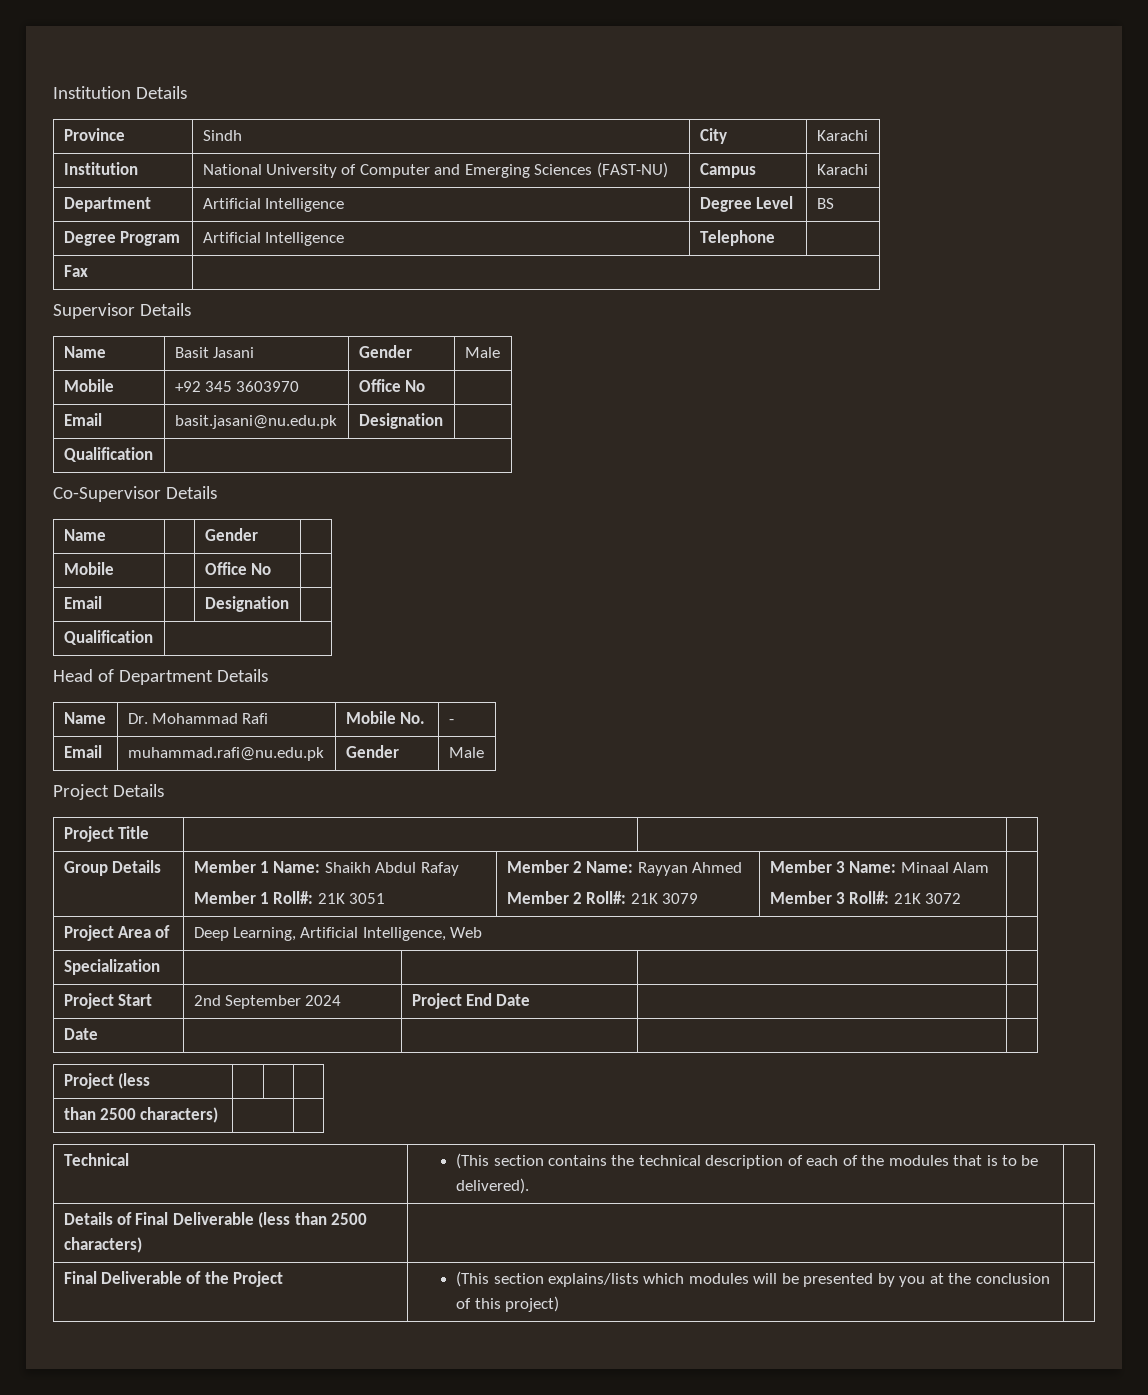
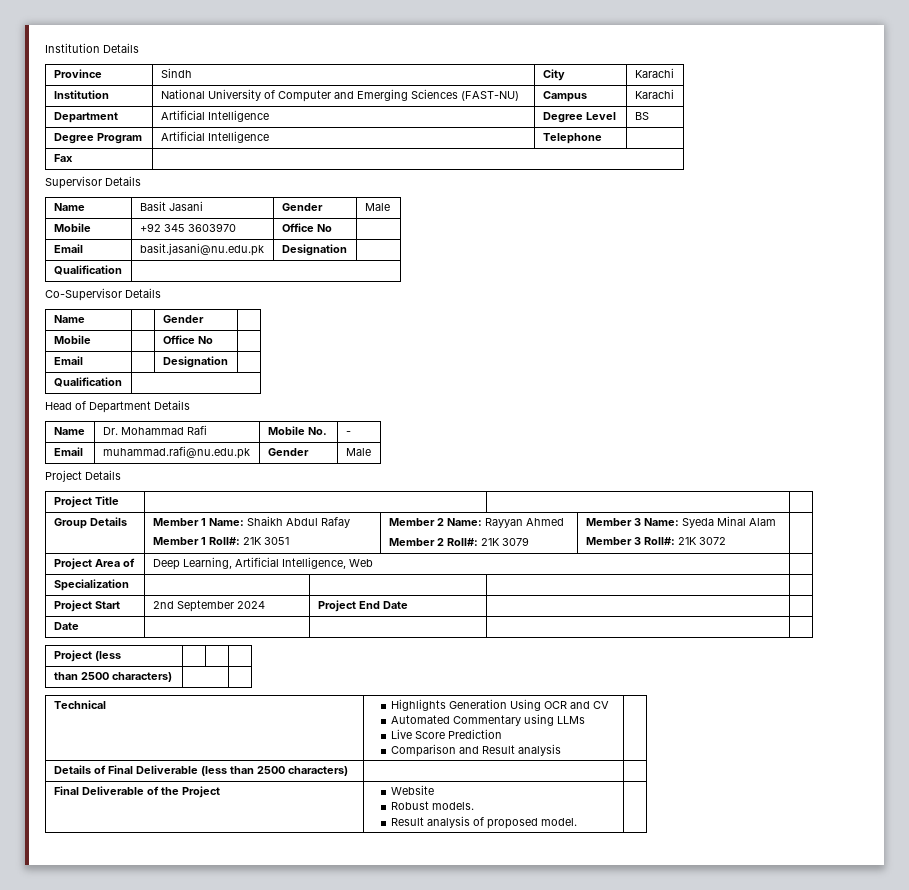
[900,862,949,873] Minaal -> [681,516,746,528] Syeda Minal
[456,1153,1039,1169] [456,1178,530,1194] (This section contains the technical description of each of the modules that is to be delivered). -> [391,699,610,711] [391,714,586,726] [391,729,503,739] [391,744,562,757] Highlights Generation Using OCR and CV // Automated Commentary using LLMs // Live Score Prediction // Comparison and Result analysis
[456,1271,1050,1287] [456,1296,559,1312] (This section explains/lists which modules will be presented by you at the conclusion of this project) -> [391,785,435,795] [391,801,475,810] [391,816,578,829] Website // Robust models. // Result analysis of proposed model.

